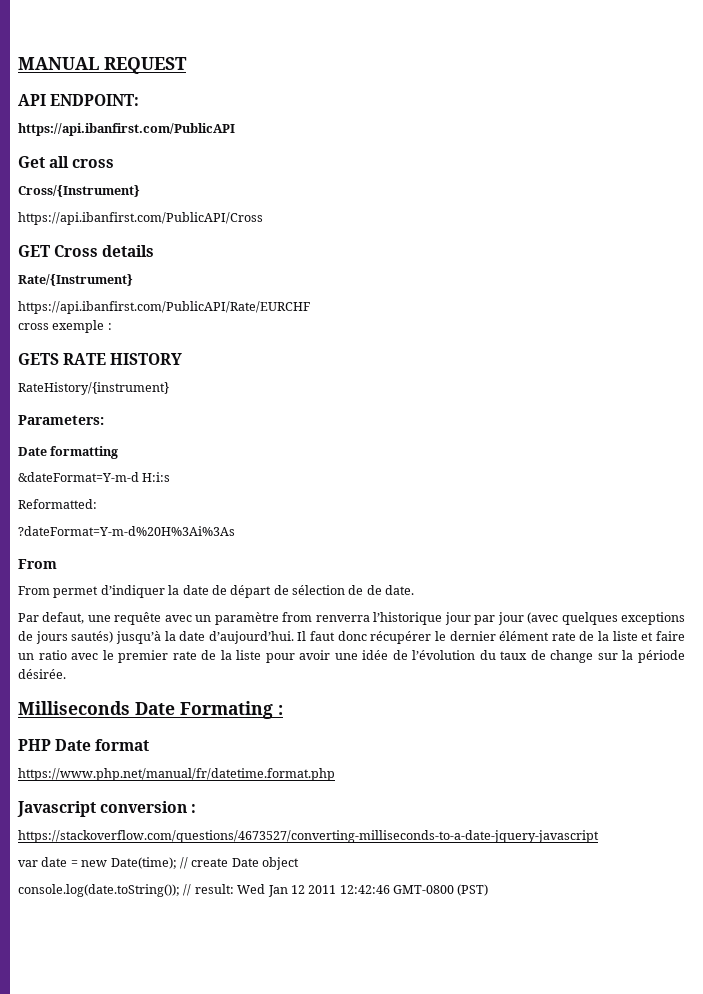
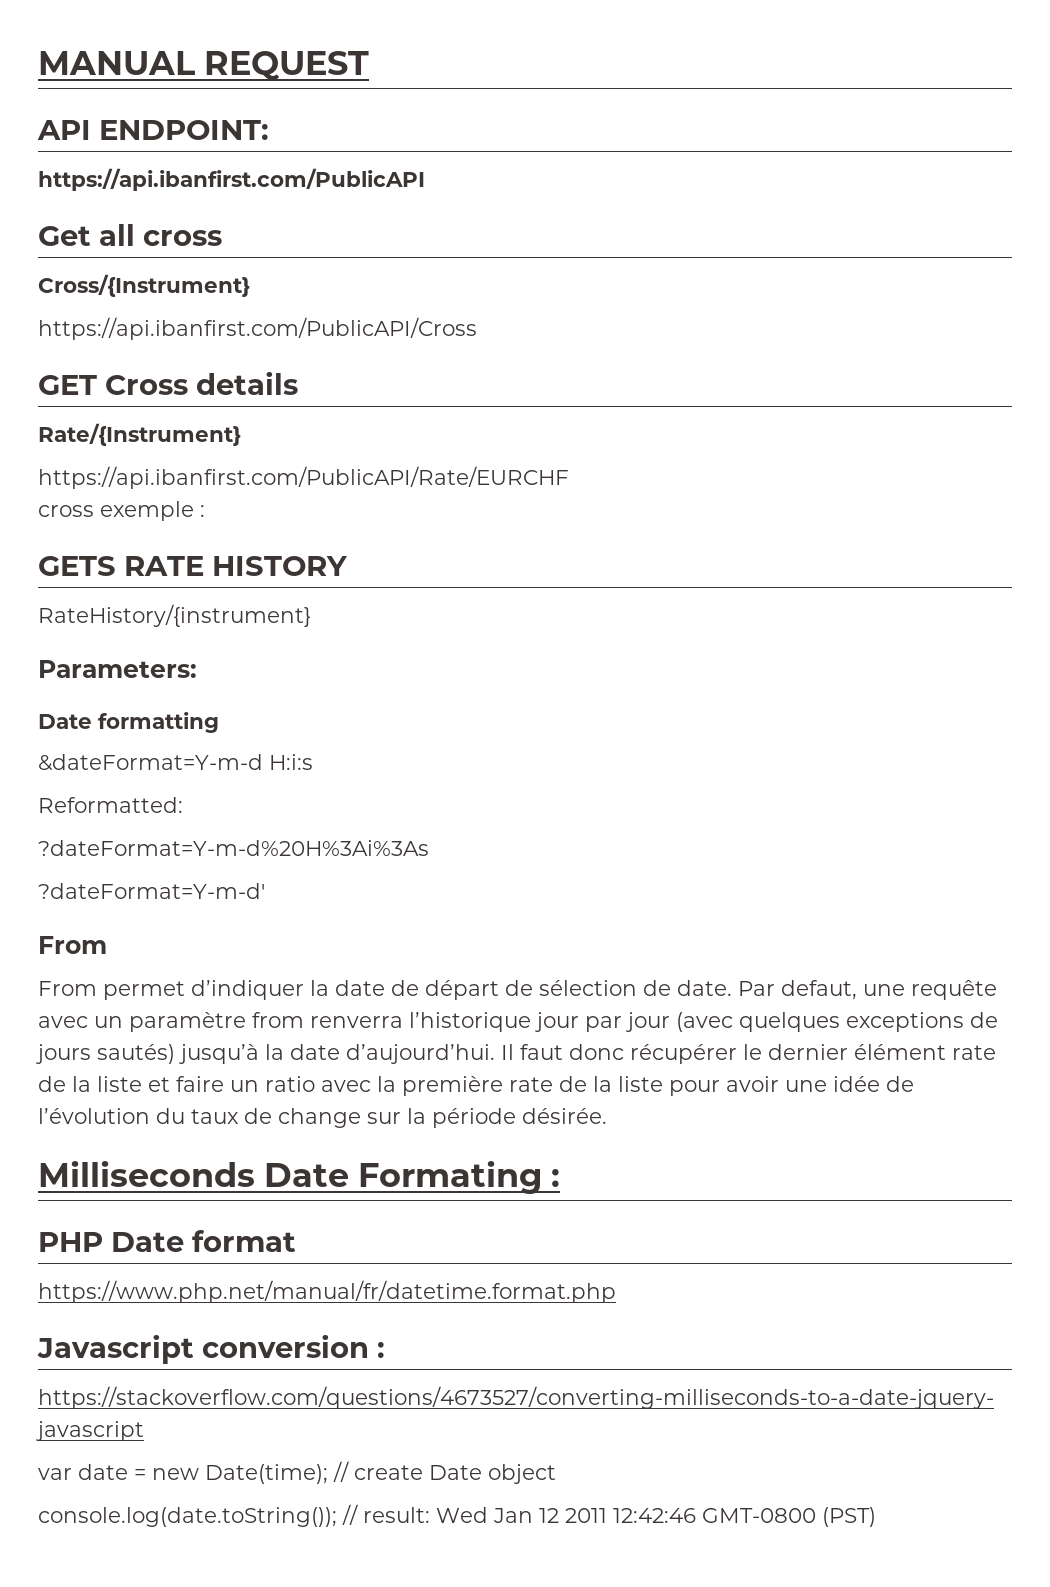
(235, 531) none -> [38,883,265,899] // ?dateFormat=Y-m-d'
[366,585,382,595] de -> (671, 988) none
(415, 590) // -> (732, 988) none
[102,650,169,663] le premier -> [377,1076,503,1096] la première

